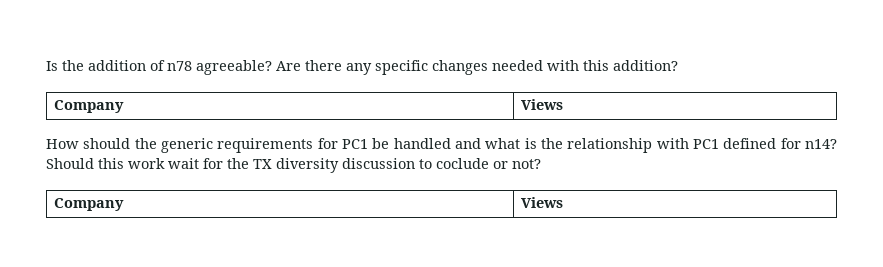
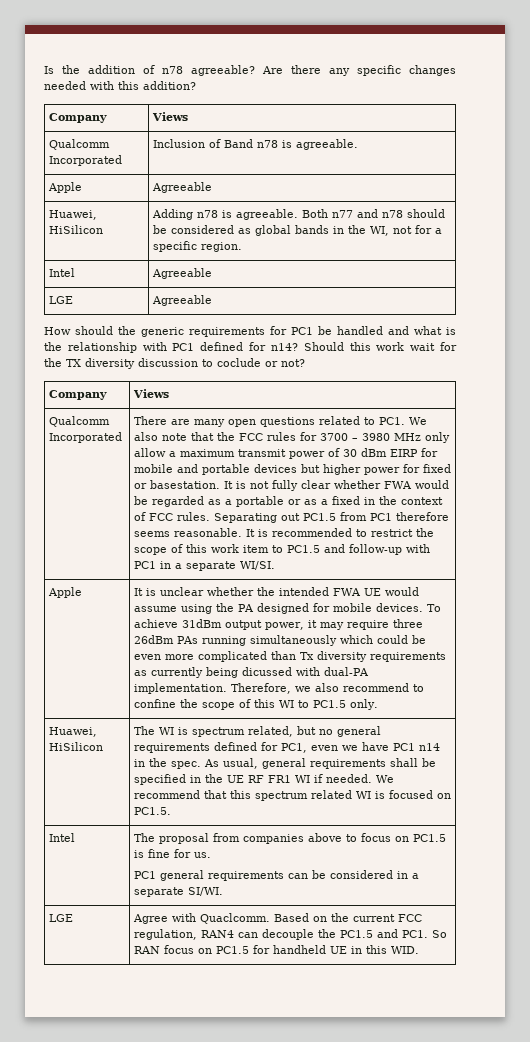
(564, 104) none -> [48,139,110,150] [48,155,122,166] [152,139,358,150] [47,182,82,193] [151,182,212,193] [48,210,97,220] [48,225,103,234] [151,209,445,220] [152,225,442,236] [152,241,242,252] [48,268,75,277] [151,268,212,279] [48,296,73,304] [151,295,212,306] // Qualcomm Incorporated | Inclusion of Band n78 is agreeable. // Apple | Agreeable // Huawei, HiSilicon | Adding n78 is agreeable. Both n77 and n78 should be considered as global bands in the WI, not for a specific region. // Intel | Agreeable // LGE | Agreeable
(564, 202) none -> [48,416,110,427] [48,432,122,443] [133,416,427,427] [133,432,450,443] [133,448,438,459] [133,464,451,475] [133,480,449,491] [133,496,443,507] [133,512,449,523] [133,528,434,537] [133,544,430,555] [133,561,275,571] [47,587,82,598] [133,587,419,596] [133,603,441,614] [133,619,423,630] [133,635,426,646] [133,651,446,662] [133,667,369,678] [133,683,424,694] [133,699,378,710] [48,727,97,737] [48,742,103,751] [133,726,381,737] [133,742,440,753] [133,758,436,769] [133,774,394,785] [133,790,451,801] [133,807,171,815] [48,833,75,842] [133,833,446,844] [133,849,211,858] [133,870,419,881] [133,887,223,897] [48,914,73,922] [132,913,422,924] [133,929,447,940] [133,945,419,954] // Qualcomm Incorporated | There are many open questions related to PC1. We also note that the FCC rules for 3700 – 3980 MHz only allow a maximum transmit power of 30 dBm EIRP for mobile and portable devices but higher power for fixed or basestation. It is not fully clear whether FWA would be regarded as a portable or as a fixed in the context of FCC rules. Separating out PC1.5 from PC1 therefore seems reasonable. It is recommended to restrict the scope of this work item to PC1.5 and follow-up with PC1 in a separate WI/SI. // Apple | It is unclear whether the intended FWA UE would assume using the PA designed for mobile devices. To achieve 31dBm output power, it may require three 26dBm PAs running simultaneously which could be even more complicated than Tx diversity requirements as currently being dicussed with dual-PA implementation. Therefore, we also recommend to confine the scope of this WI to PC1.5 only. // Huawei, HiSilicon | The WI is spectrum related, but no general requirements defined for PC1, even we have PC1 n14 in the spec. As usual, general requirements shall be specified in the UE RF FR1 WI if needed. We recommend that this spectrum related WI is focused on PC1.5. // Intel | The proposal from companies above to focus on PC1.5 is fine for us. // PC1 general requirements can be considered in a separate SI/WI. // LGE | Agree with Quaclcomm. Based on the current FCC regulation, RAN4 can decouple the PC1.5 and PC1. So RAN focus on PC1.5 for handheld UE in this WID.

